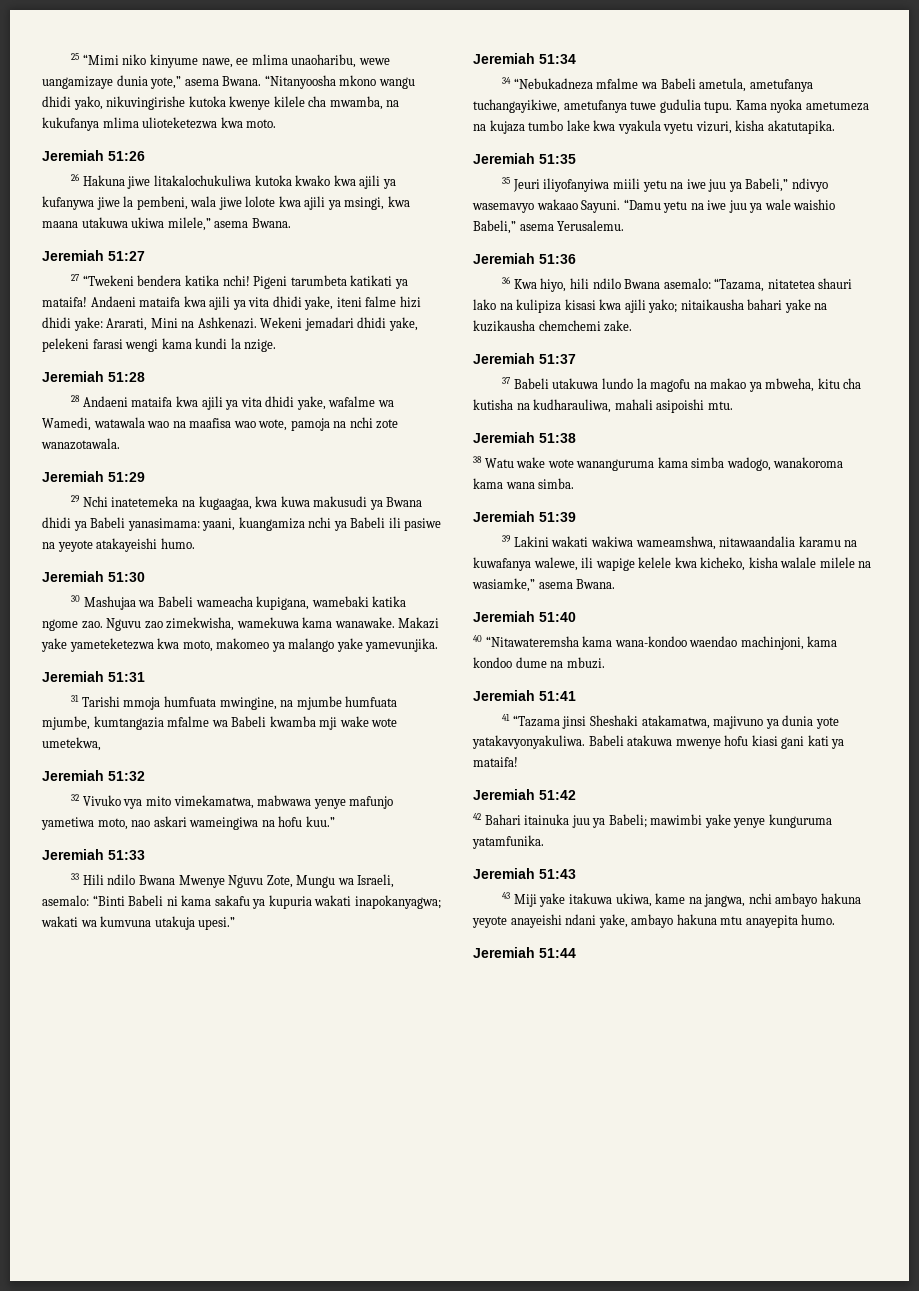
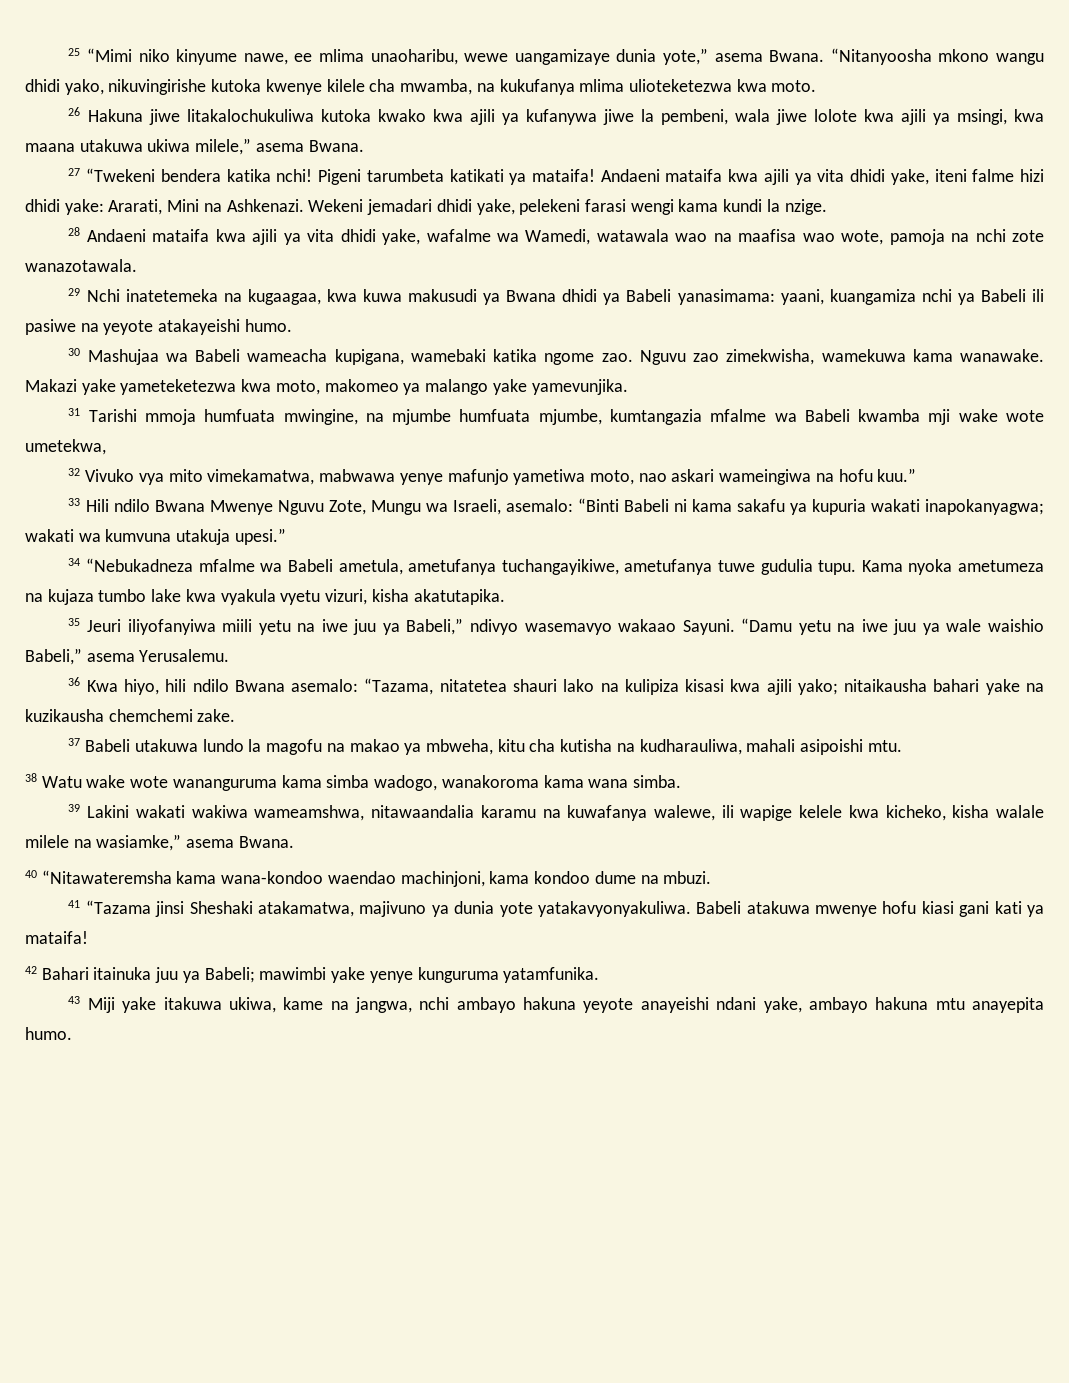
[42,150,145,161] // Jeremiah 51:26 -> (817, 86) none
[42,250,145,261] // Jeremiah 51:27 -> (364, 146) none
[42,371,145,382] // Jeremiah 51:28 -> (827, 207) none
[42,471,145,482] // Jeremiah 51:29 -> (137, 265) none
[42,571,145,582] // Jeremiah 51:30 -> (292, 325) none
[42,671,145,682] // Jeremiah 51:31 -> (628, 387) none
[42,770,145,781] // Jeremiah 51:32 -> (106, 447) none
[42,849,145,860] // Jeremiah 51:33 -> (917, 475) none
[473,53,576,64] // Jeremiah 51:34 -> (286, 536) none
[473,153,576,164] // Jeremiah 51:35 -> (505, 597) none
[473,253,576,264] // Jeremiah 51:36 -> (230, 655) none
[473,353,576,364] // Jeremiah 51:37 -> (236, 715) none
[473,432,576,443] // Jeremiah 51:38 -> (902, 746) none
[473,511,576,522] // Jeremiah 51:39 -> (681, 781) none
[473,611,576,622] // Jeremiah 51:40 -> (294, 842) none
[473,690,576,701] // Jeremiah 51:41 -> (712, 877) none
[473,789,576,800] // Jeremiah 51:42 -> (88, 937) none
[473,868,576,879] // Jeremiah 51:43 -> (600, 975) none
[473,947,576,958] // Jeremiah 51:44 -> (72, 1033) none

